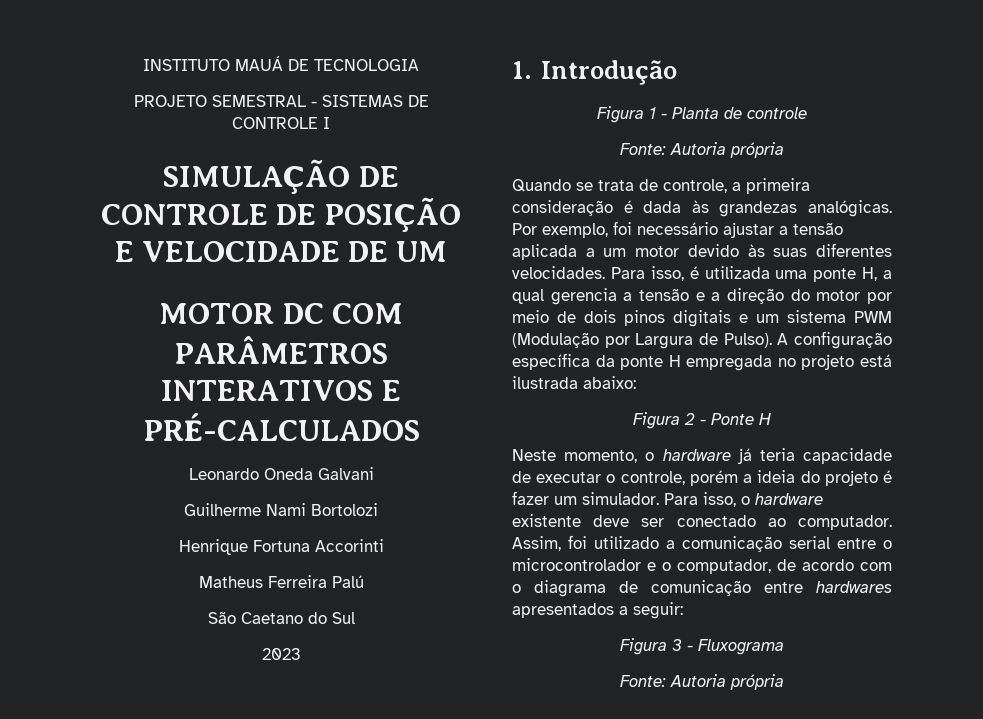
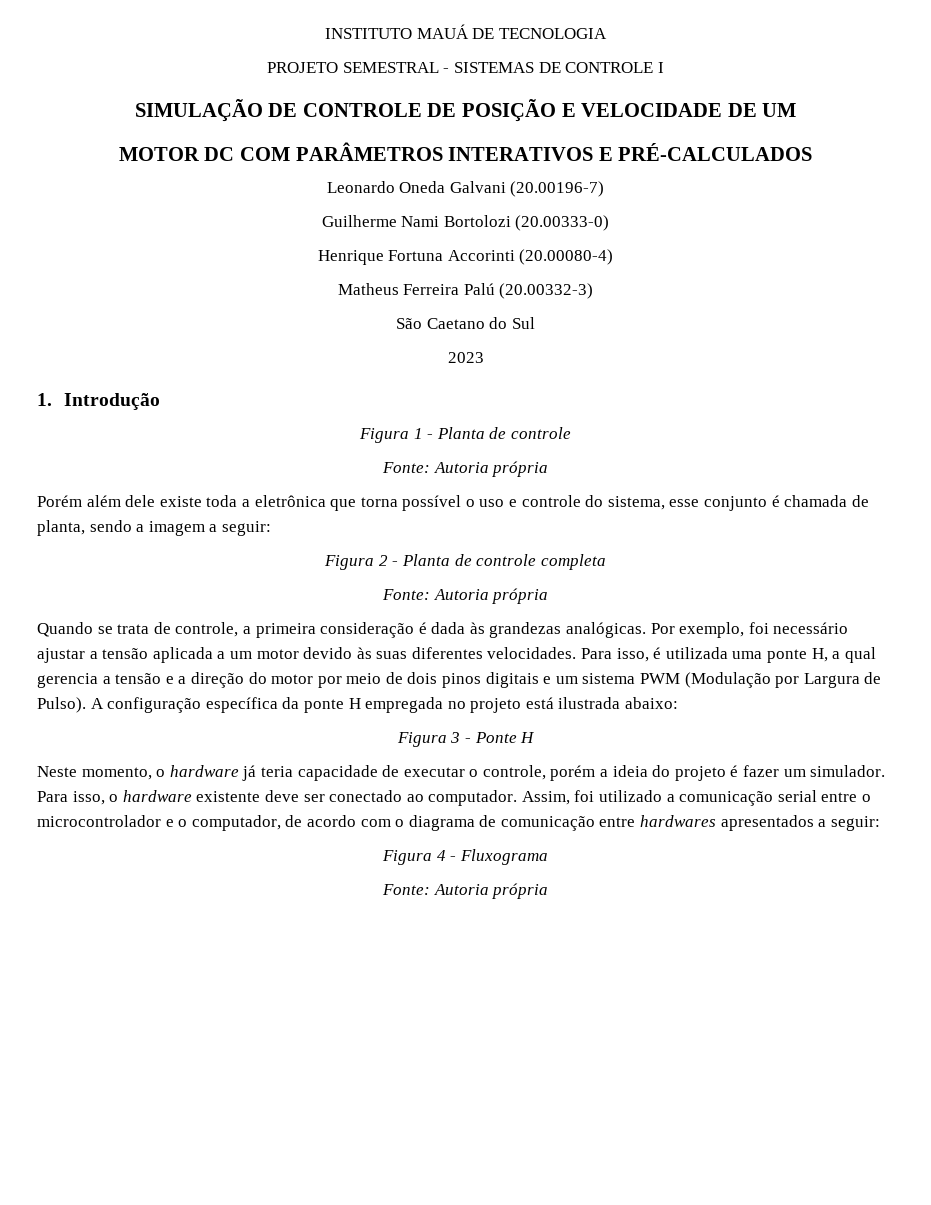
(374, 473) none -> [510,181,605,197] (20.00196-7)
(378, 509) none -> [515,215,610,231] (20.00333-0)
(384, 545) none -> [519,249,614,265] (20.00080-4)
(364, 581) none -> [499,283,594,299] (20.00332-3)
(784, 150) none -> [37,495,869,511] [37,520,271,536] [324,554,606,570] [381,588,549,604] // Porém além dele existe toda a eletrônica que torna possível o uso e controle do sistema, esse conjunto é chamada de planta, sendo a imagem a seguir: // Figura 2 - Planta de controle completa // Fonte: Autoria própria
[684,413,695,425] 2 -> [450,732,461,743] 3
[672,639,682,651] 3 -> [436,850,446,861] 4

